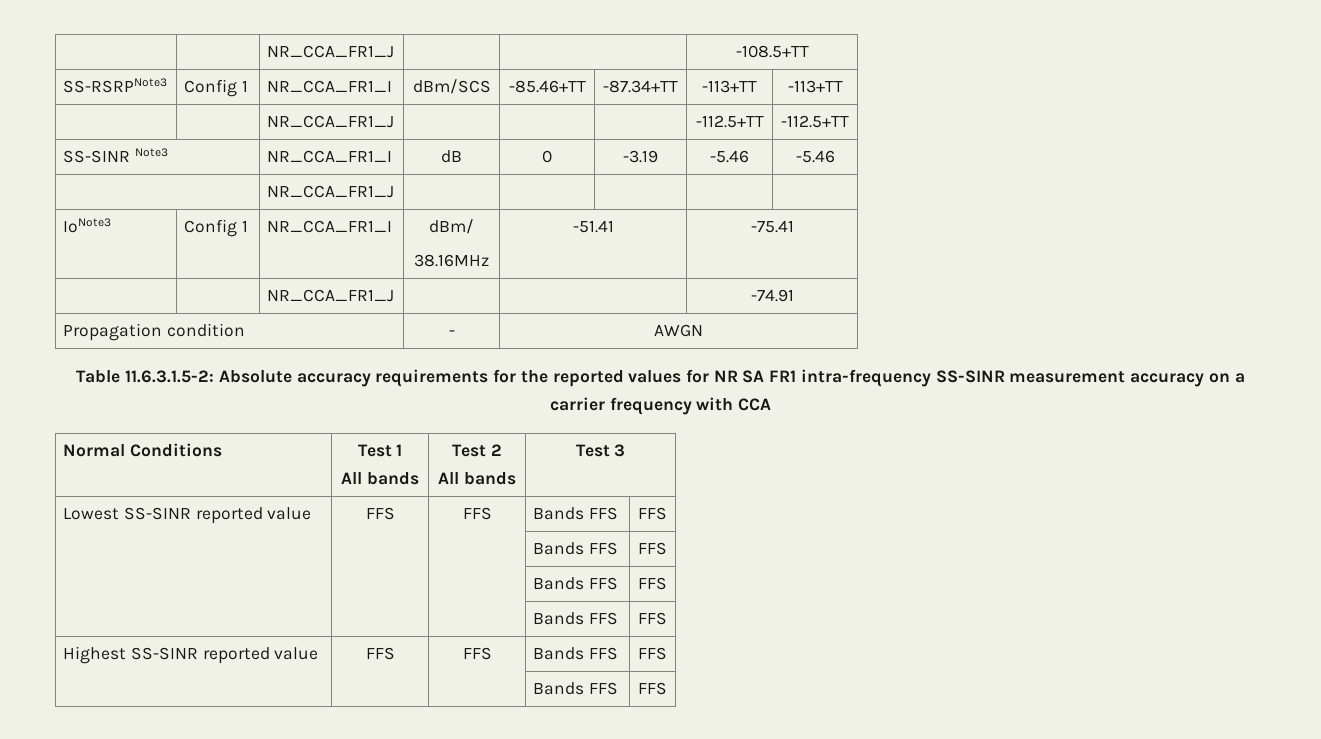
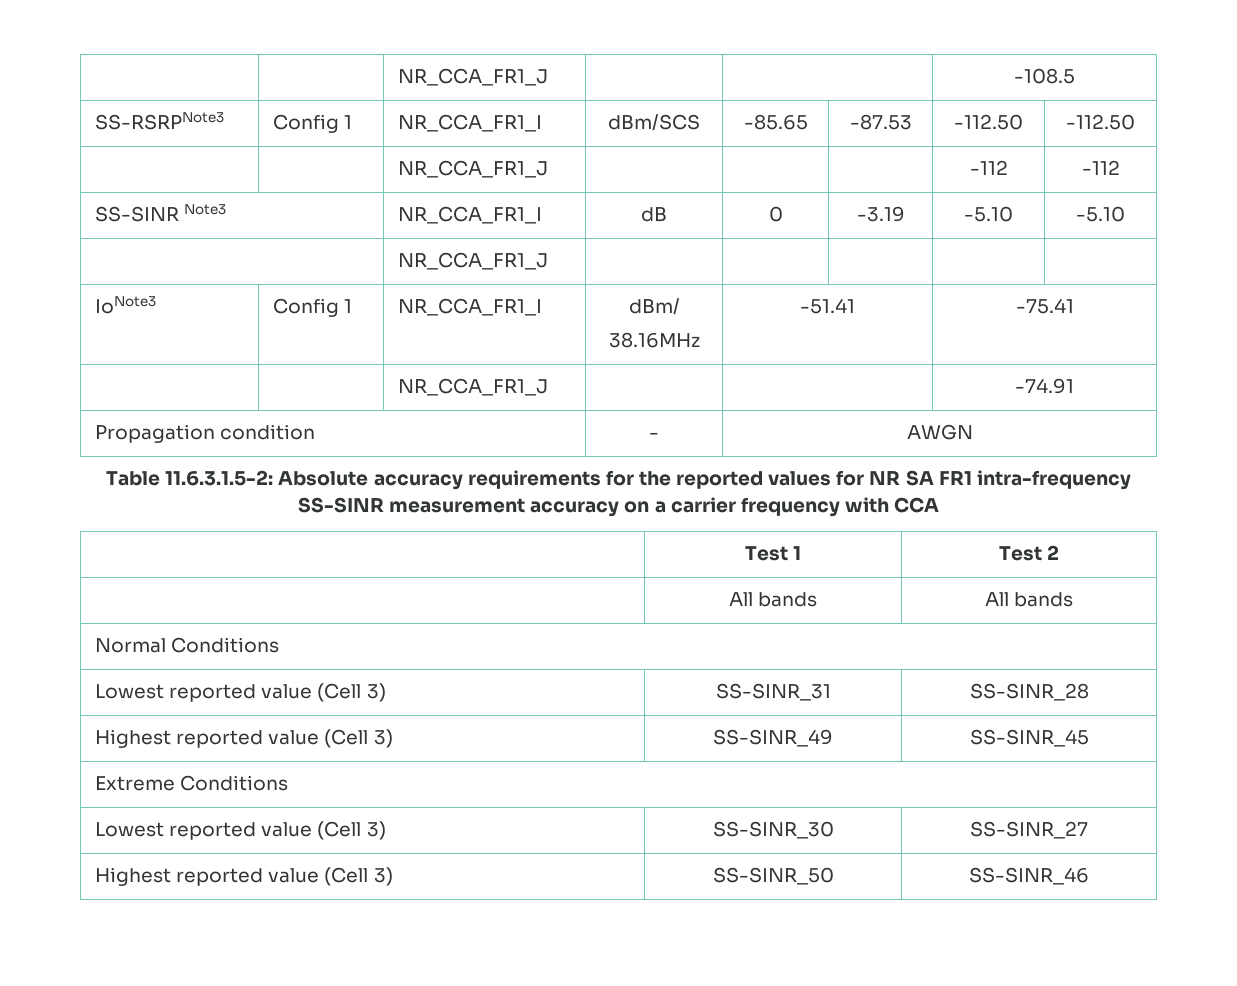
[267,45,395,58] [735,45,809,58] | | NR_CCA_FR1_J | | | -108.5+TT -> [398,68,549,86] [1014,68,1075,84] | | NR_CCA_FR1_J | | | -108.5
[508,80,586,93] [603,80,678,93] [702,80,757,93] [787,80,843,93] [267,115,395,128] [695,115,764,128] [781,115,849,128] -85.46+TT | -87.34+TT | -113+TT | -113+TT // | | NR_CCA_FR1_J | | | | -112.5+TT | -112.5+TT -> [743,114,808,130] [849,114,912,130] [954,114,1023,130] [1066,114,1135,130] [398,160,549,178] [969,160,1008,175] [1081,160,1120,175] -85.65 | -87.53 | -112.50 | -112.50 // | | NR_CCA_FR1_J | | | | -112 | -112
[710,150,749,163] [795,150,835,163] -5.46 | -5.46 -> [964,206,1013,222] [1076,206,1125,222] -5.10 | -5.10
[63,443,223,457] Normal Conditions -> (940, 505) none
[341,472,419,485] [452,444,502,457] [438,472,516,485] [575,444,626,457] [63,507,312,524] [365,507,395,520] [462,507,492,520] [533,507,619,520] [638,507,667,520] [533,542,619,555] [638,542,667,555] [533,577,619,590] [638,577,667,590] [533,612,619,625] [638,612,667,625] [63,646,319,664] [365,647,395,660] [462,647,492,660] [533,647,619,660] [638,647,667,660] [533,682,619,695] [638,682,667,695] // All bands | Test 2 // All bands | Test 3 // Lowest SS-SINR reported value | FFS | FFS | Bands FFS | FFS // | | | Bands FFS | FFS // | | | Bands FFS | FFS // | | | Bands FFS | FFS // Highest SS-SINR reported value | FFS | FFS | Bands FFS | FFS // | | | Bands FFS | FFS -> [998,545,1060,561] [728,592,818,607] [984,592,1074,607] [95,637,280,653] [95,683,386,702] [715,683,831,701] [969,683,1089,701] [95,729,393,748] [713,729,833,747] [969,729,1089,747] [95,775,289,791] [95,821,386,840] [712,821,834,839] [970,821,1088,839] [95,867,393,886] [712,867,834,885] [969,867,1089,885] | Test 2 // | All bands | All bands // Normal Conditions // Lowest reported value (Cell 3) | SS-SINR_31 | SS-SINR_28 // Highest reported value (Cell 3) | SS-SINR_49 | SS-SINR_45 // Extreme Conditions // Lowest reported value (Cell 3) | SS-SINR_30 | SS-SINR_27 // Highest reported value (Cell 3) | SS-SINR_50 | SS-SINR_46

